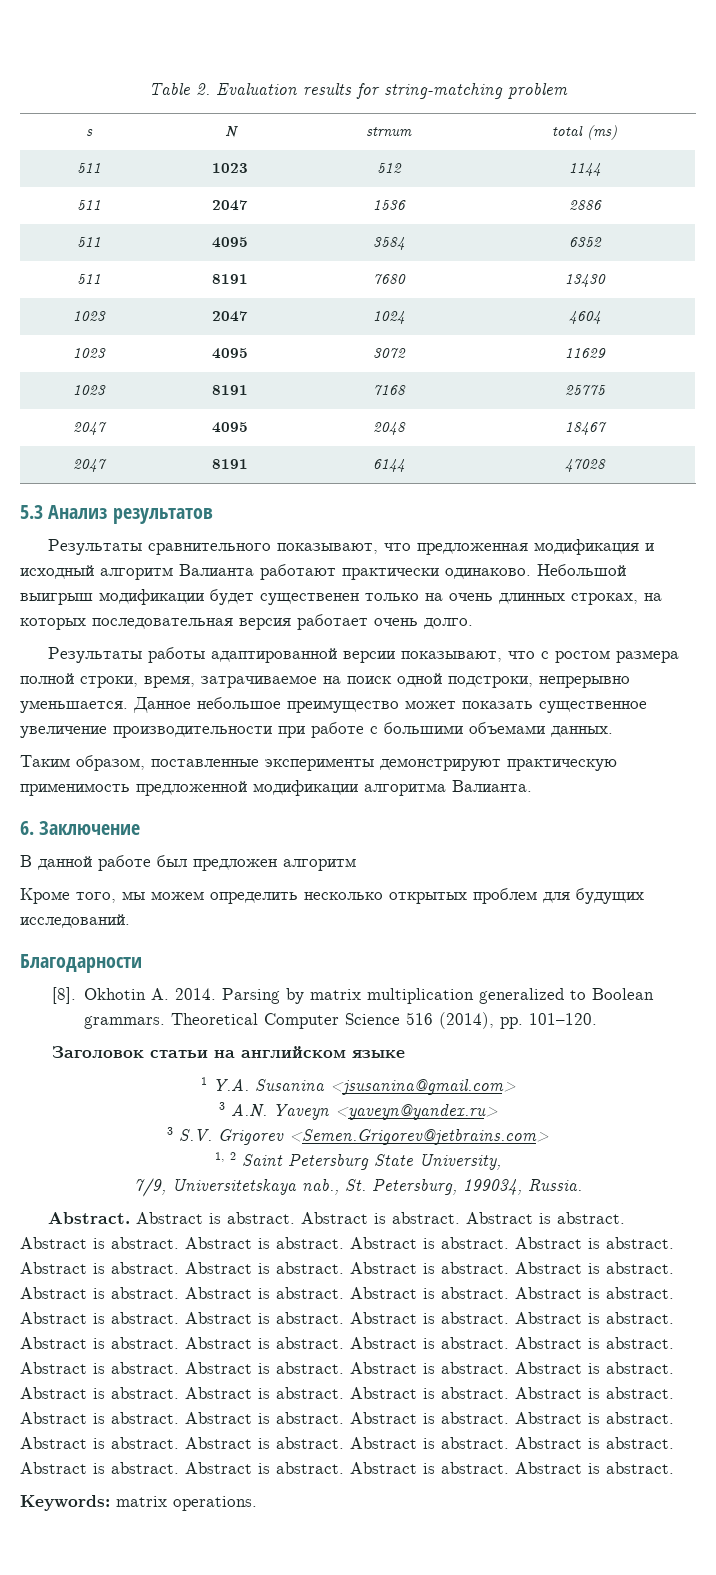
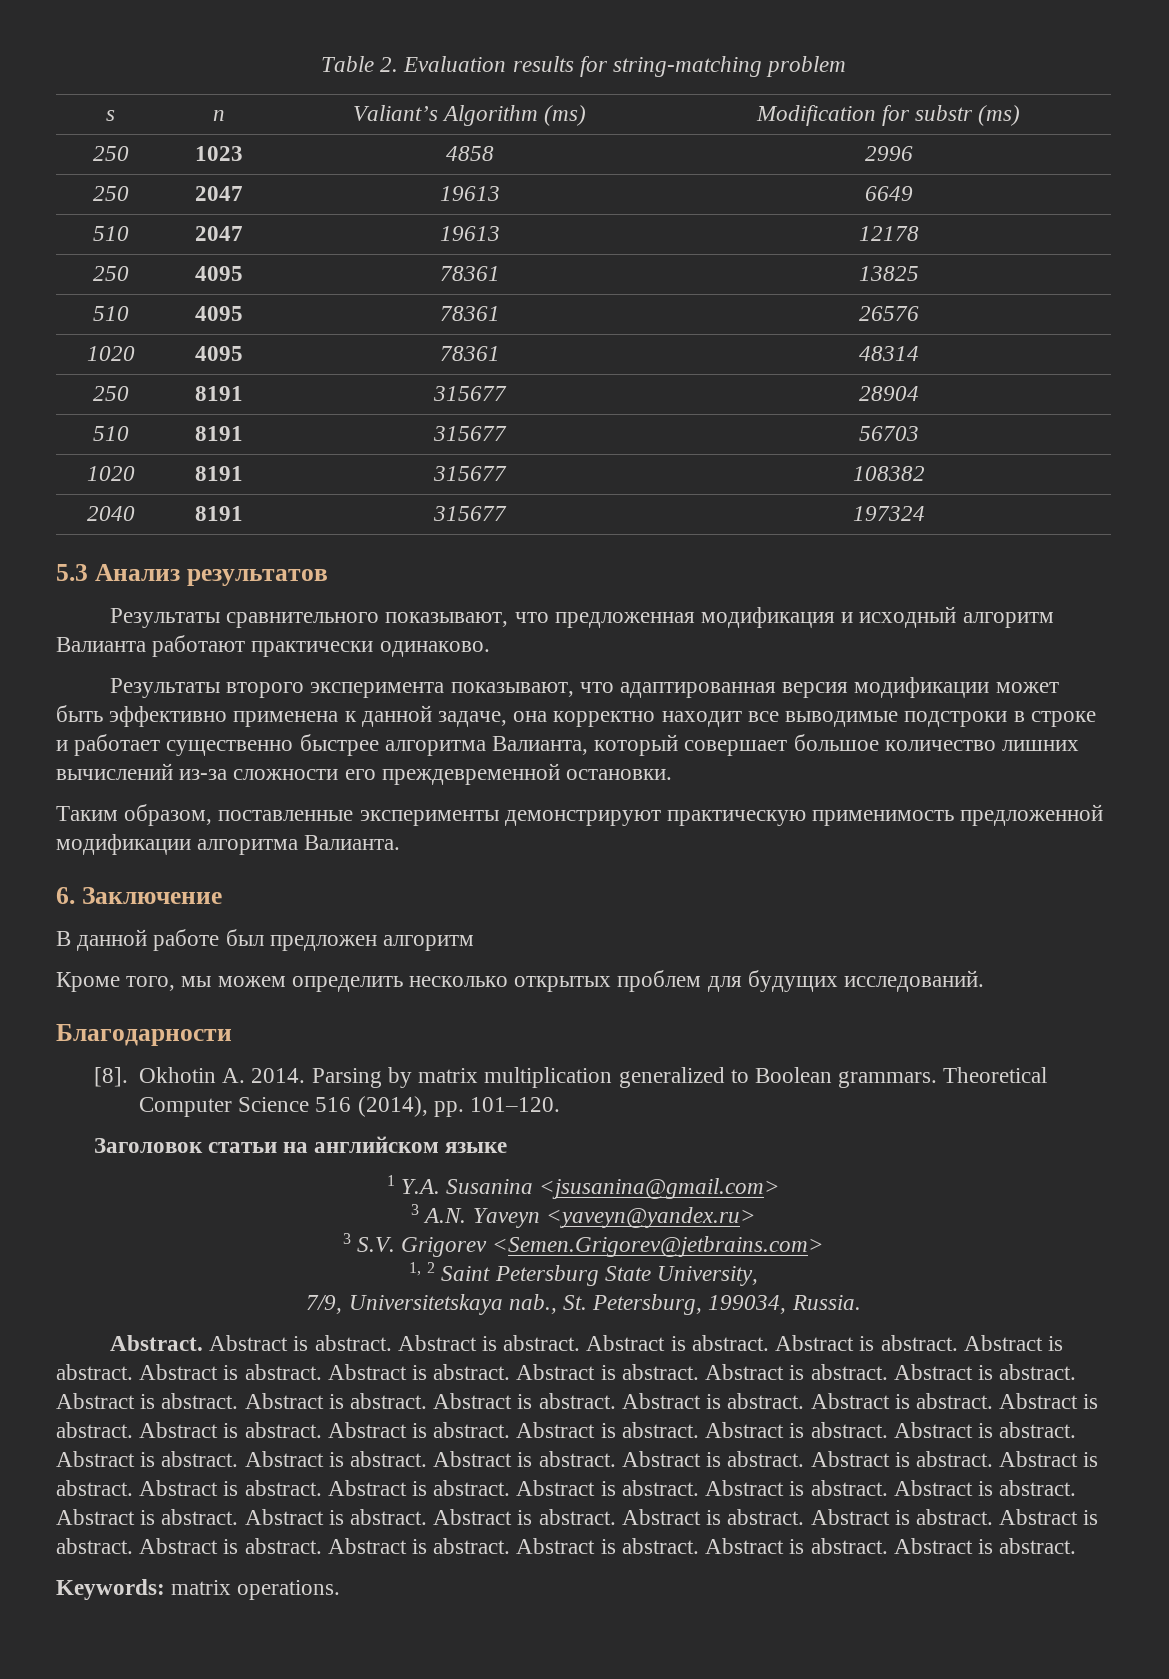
[224,126,238,138] [366,127,412,137] [552,125,583,136] N | strnum | total -> [212,110,225,121] [352,105,587,126] [755,105,974,126] n | Valiant’s Algorithm (ms) | Modification for substr
[76,163,101,173] [212,163,248,173] [376,163,402,173] [568,163,601,176] [76,200,101,210] [212,200,248,211] [372,200,406,210] [568,200,602,210] [76,237,101,247] [212,237,248,248] [372,237,405,250] [568,237,602,247] [76,274,101,284] [212,274,248,284] [372,274,406,284] [564,274,606,287] [72,311,106,321] [212,311,248,322] [372,311,405,324] [568,311,601,324] [72,348,106,358] [212,348,248,359] [372,348,406,358] [564,348,606,358] [72,385,106,395] [212,385,248,395] [372,385,406,395] [564,385,606,395] [72,422,107,435] [212,422,248,433] [372,422,406,435] [564,422,607,435] [72,459,107,472] [212,459,248,469] [372,459,405,472] [564,459,606,472] 511 | 1023 | 512 | 1144 // 511 | 2047 | 1536 | 2886 // 511 | 4095 | 3584 | 6352 // 511 | 8191 | 7680 | 13430 // 1023 | 2047 | 1024 | 4604 // 1023 | 4095 | 3072 | 11629 // 1023 | 8191 | 7168 | 25775 // 2047 | 4095 | 2048 | 18467 // 2047 | 8191 | 6144 | 47028 -> [92,146,129,161] [194,146,243,161] [445,146,494,161] [864,146,913,161] [92,186,129,201] [194,186,243,201] [439,186,500,201] [864,186,913,201] [92,226,129,241] [194,226,243,241] [439,226,500,241] [858,226,919,241] [92,266,129,281] [194,266,243,281] [439,266,500,281] [858,266,919,281] [92,306,129,321] [194,306,243,321] [439,306,500,321] [858,306,919,321] [86,346,135,361] [194,346,243,361] [439,346,500,361] [858,346,919,361] [92,386,129,401] [194,386,243,401] [432,386,507,401] [858,386,919,401] [92,426,129,441] [194,426,243,441] [432,426,507,441] [858,426,919,441] [86,466,135,481] [194,466,243,481] [432,466,507,481] [852,466,925,481] [86,506,135,521] [194,506,243,521] [432,506,507,521] [852,506,925,521] 250 | 1023 | 4858 | 2996 // 250 | 2047 | 19613 | 6649 // 510 | 2047 | 19613 | 12178 // 250 | 4095 | 78361 | 13825 // 510 | 4095 | 78361 | 26576 // 1020 | 4095 | 78361 | 48314 // 250 | 8191 | 315677 | 28904 // 510 | 8191 | 315677 | 56703 // 1020 | 8191 | 315677 | 108382 // 2040 | 8191 | 315677 | 197324
[537,564,626,576] [20,589,662,605] [20,614,473,630] [47,647,679,663] [20,673,630,688] [20,697,647,713] [20,722,613,738] Небольшой выигрыш модификации будет существенен только на очень длинных строках, на которых последовательная версия работает очень долго. // Результаты работы адаптированной версии показывают, что с ростом размера полной строки, время, затрачиваемое на поиск одной подстроки, непрерывно уменьшается. Данное небольшое преимущество может показать существенное увеличение производительности при работе с большими объемами данных. -> [110,677,1059,698] [56,705,1096,727] [56,734,1080,756] [56,763,673,785] // Результаты второго эксперимента показывают, что адаптированная версия модификации может быть эффективно применена к данной задаче, она корректно находит все выводимые подстроки в строке и работает существенно быстрее алгоритма Валианта, который совершает большое количество лишних вычислений из-за сложности его преждевременной остановки.

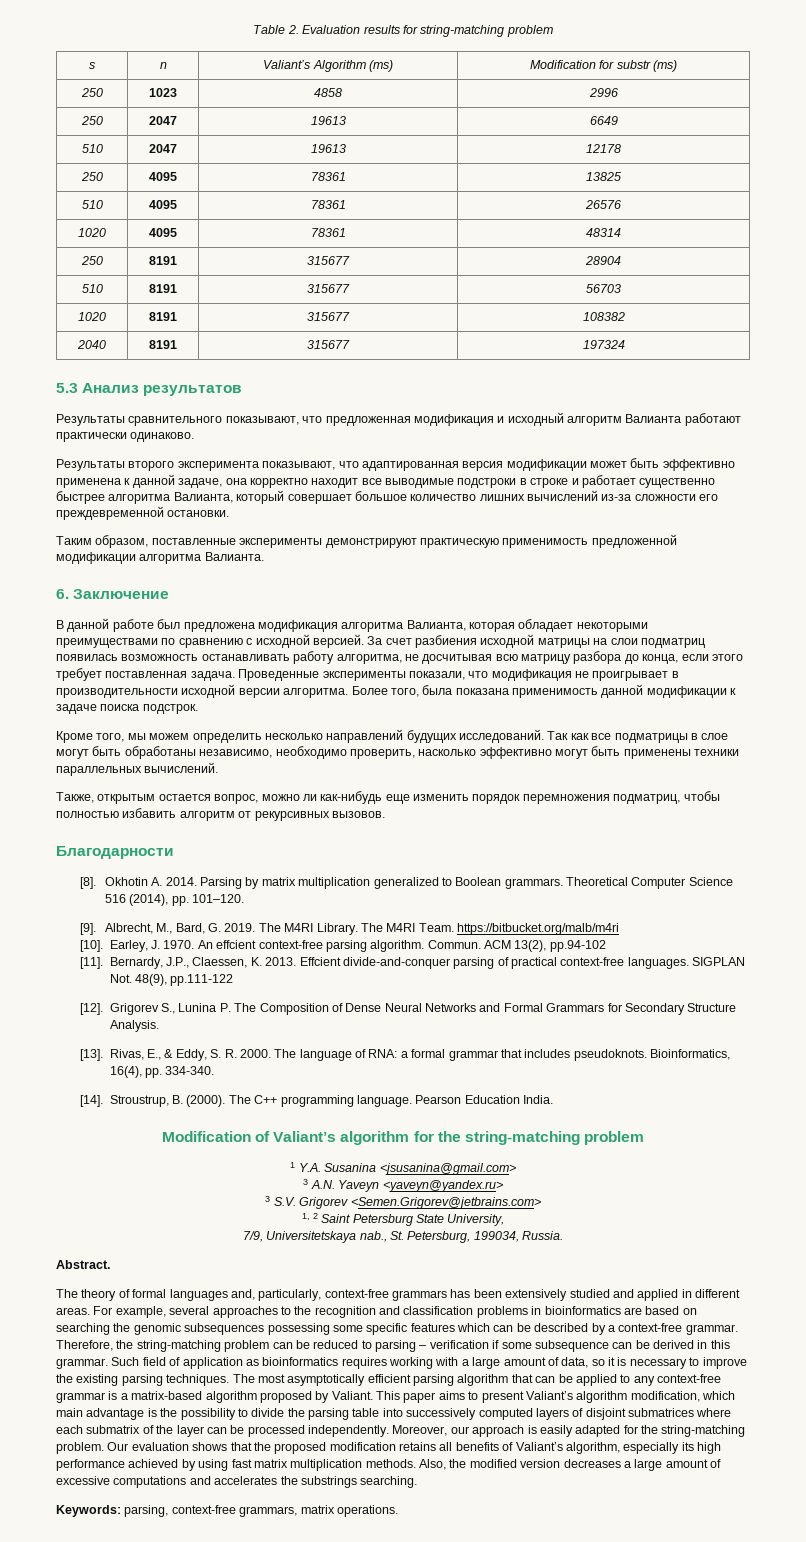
[269,935,475,951] предложен алгоритм -> [183,619,648,632] [56,634,705,648] [56,651,743,664] [56,668,679,681] [56,684,737,698] [56,704,198,714] предложена модификация алгоритма Валианта, которая обладает некоторыми преимуществами по сравнению с исходной версией. За счет разбиения исходной матрицы на слои подматриц появилась возможность останавливать работу алгоритма, не досчитывая всю матрицу разбора до конца, если этого требует поставленная задача. Проведенные эксперименты показали, что модификация не проигрывает в производительности исходной версии алгоритма. Более того, была показана применимость данной модификации к задаче поиска подстрок.
[514,970,742,992] открытых проблем для -> [326,729,404,743] направлений
(985, 981) none -> [547,731,729,743] [56,746,740,759] [56,762,219,776] [56,791,720,804] [56,808,385,821] Так как все подматрицы в слое могут быть обработаны независимо, необходимо проверить, насколько эффективно могут быть применены техники параллельных вычислений. // Также, открытым остается вопрос, можно ли как-нибудь еще изменить порядок перемножения подматриц, чтобы полностью избавить алгоритм от рекурсивных вызовов.
[93,1136,508,1153] Заголовок статьи на английском языке -> [80,923,620,935] [80,940,606,952] [80,957,746,969] [109,974,234,986] [80,1003,737,1015] [109,1020,159,1032] [80,1049,731,1061] [109,1066,215,1078] [80,1095,554,1107] [161,1131,645,1145] [9]. Albrecht, M., Bard, G. 2019. The M4RI Library. The M4RI Team. https://bitbucket.org/malb/m4ri // [10]. Earley, J. 1970. An effcient context-free parsing algorithm. Commun. ACM 13(2), pp.94-102 // [11]. Bernardy, J.P., Claessen, K. 2013. Effcient divide-and-conquer parsing of practical context-free languages. SIGPLAN Not. 48(9), pp.111-122 // [12]. Grigorev S., Lunina P. The Composition of Dense Neural Networks and Formal Grammars for Secondary Structure Analysis. // [13]. Rivas, E., & Eddy, S. R. 2000. The language of RNA: a formal grammar that includes pseudoknots. Bioinformatics, 16(4), pp. 334-340. // [14]. Stroustrup, B. (2000). The C++ programming language. Pearson Education India. // Modification of Valiant’s algorithm for the string-matching problem
[209,1335,1063,1351] [56,1364,1077,1380] [56,1393,1099,1409] [56,1422,1077,1438] [56,1451,1099,1467] [56,1480,1077,1496] [56,1509,1099,1525] [56,1538,1077,1554] [56,1579,165,1600] Abstract is abstract. Abstract is abstract. Abstract is abstract. Abstract is abstract. Abstract is abstract. Abstract is abstract. Abstract is abstract. Abstract is abstract. Abstract is abstract. Abstract is abstract. Abstract is abstract. Abstract is abstract. Abstract is abstract. Abstract is abstract. Abstract is abstract. Abstract is abstract. Abstract is abstract. Abstract is abstract. Abstract is abstract. Abstract is abstract. Abstract is abstract. Abstract is abstract. Abstract is abstract. Abstract is abstract. Abstract is abstract. Abstract is abstract. Abstract is abstract. Abstract is abstract. Abstract is abstract. Abstract is abstract. Abstract is abstract. Abstract is abstract. Abstract is abstract. Abstract is abstract. Abstract is abstract. Abstract is abstract. Abstract is abstract. Abstract is abstract. Abstract is abstract. Abstract is abstract. Abstract is abstract. Abstract is abstract. Abstract is abstract. // Keywords: -> [56,1289,740,1301] [56,1306,697,1318] [56,1323,738,1335] [56,1340,730,1352] [56,1357,747,1369] [56,1374,721,1386] [56,1391,735,1403] [56,1408,732,1420] [56,1425,746,1437] [56,1442,721,1454] [56,1459,721,1471] [56,1476,418,1488] [56,1505,298,1517] // The theory of formal languages and, particularly, context-free grammars has been extensively studied and applied in different areas. For example, several approaches to the recognition and classification problems in bioinformatics are based on searching the genomic subsequences possessing some specific features which can be described by a context-free grammar. Therefore, the string-matching problem can be reduced to parsing – verification if some subsequence can be derived in this grammar. Such field of application as bioinformatics requires working with a large amount of data, so it is necessary to improve the existing parsing techniques. The most asymptotically efficient parsing algorithm that can be applied to any context-free grammar is a matrix-based algorithm proposed by Valiant. This paper aims to present Valiant’s algorithm modification, which main advantage is the possibility to divide the parsing table into successively computed layers of disjoint submatrices where each submatrix of the layer can be processed independently. Moreover, our approach is easily adapted for the string-matching problem. Our evaluation shows that the proposed modification retains all benefits of Valiant’s algorithm, especially its high performance achieved by using fast matrix multiplication methods. Also, the modified version decreases a large amount of excessive computations and accelerates the substrings searching. // Keywords: parsing, context-free grammars,

